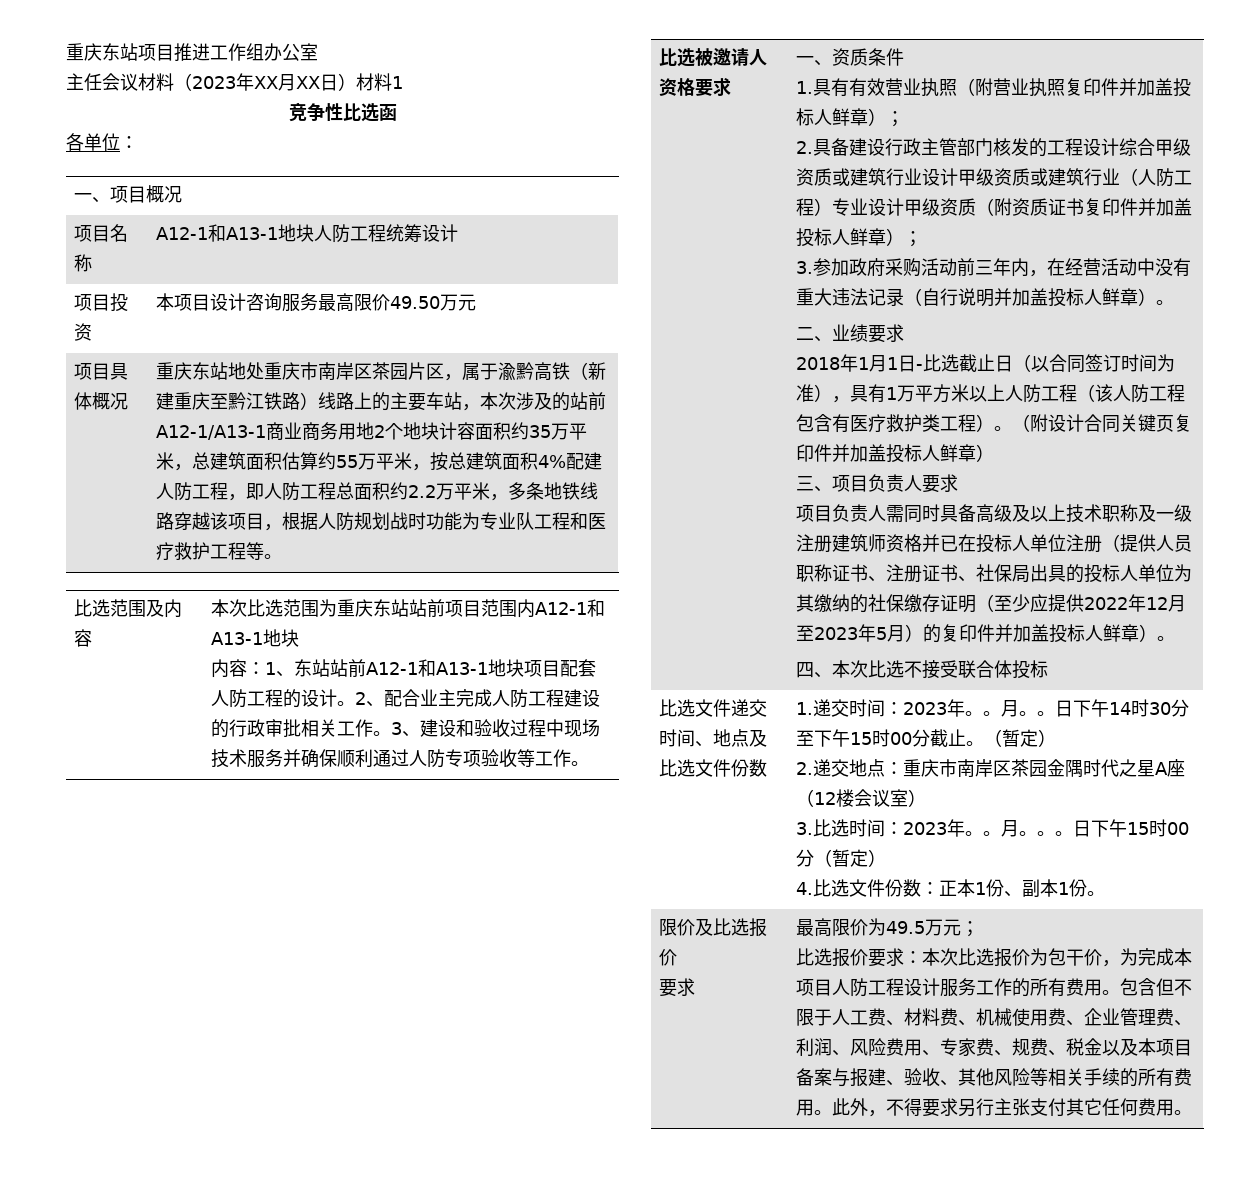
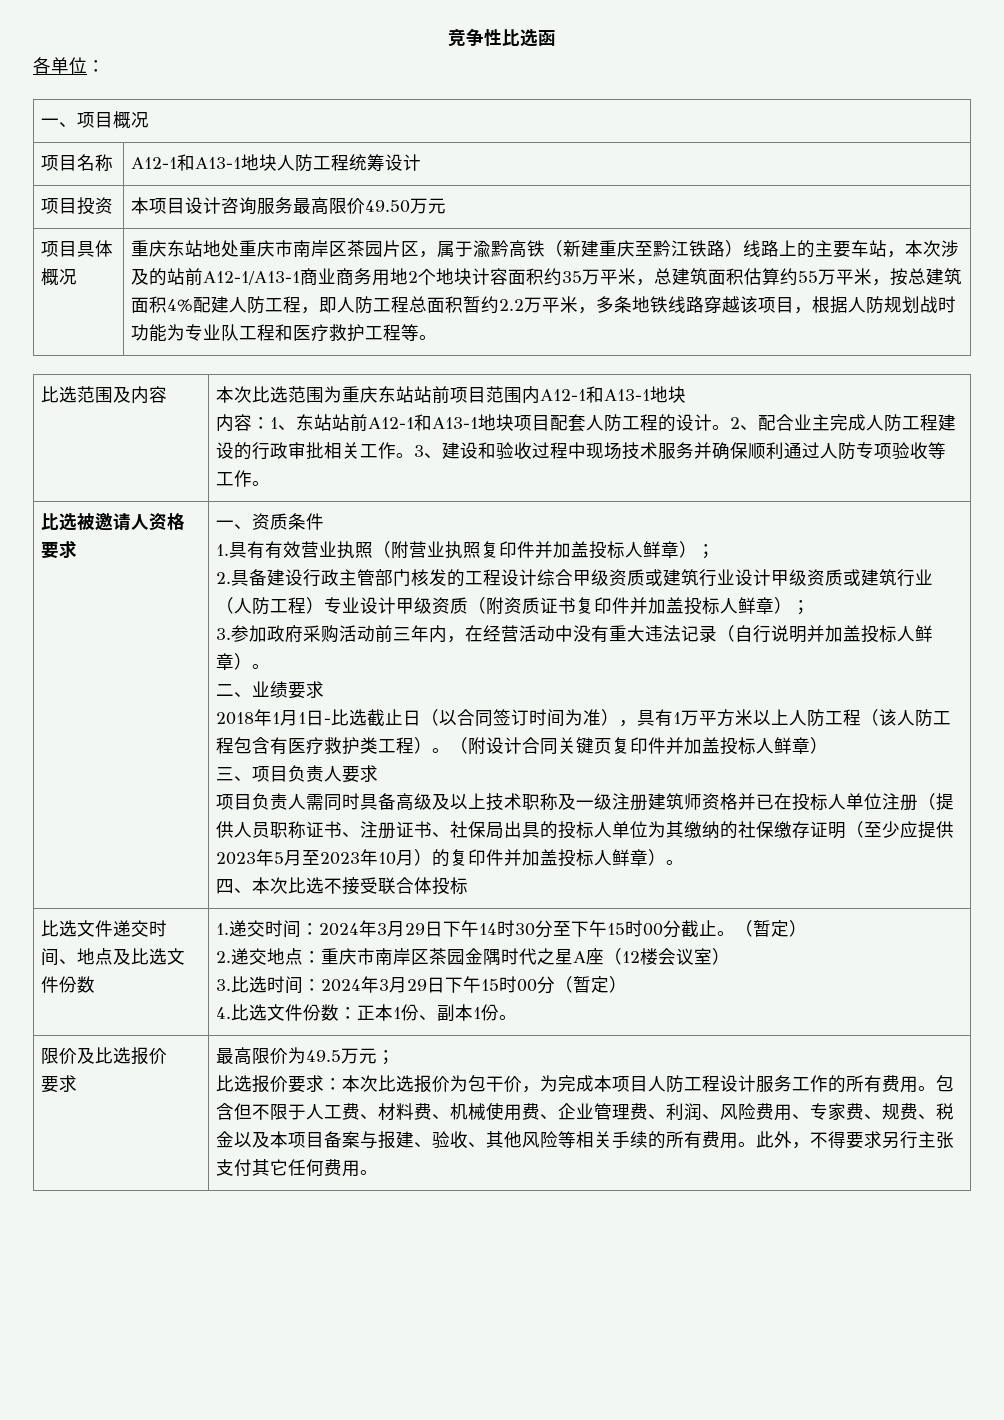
[66,43,318,62] [66,73,403,91] 重庆东站项目推进工作组办公室 // 主任会议材料（2023年XX月XX日）材料1 // -> (448, 37) none
(391, 491) none -> [463,296,482,313] 暂
[1084,594,1169,612] 2022年12 -> [216,849,285,866] 2023年5
[876,627,888,640] 5 -> [378,852,397,865] 10
[903,699,1056,717] 2023年。。月。。 -> [319,920,426,937] 2024年3月29
[903,819,1074,837] 2023年。。月。。。 -> [321,976,428,993] 2024年3月29

